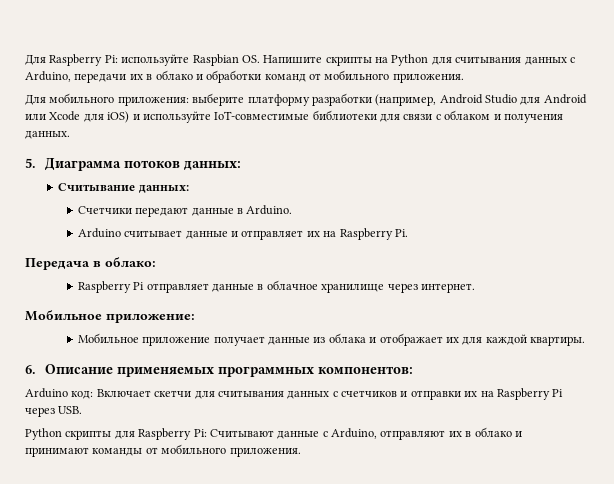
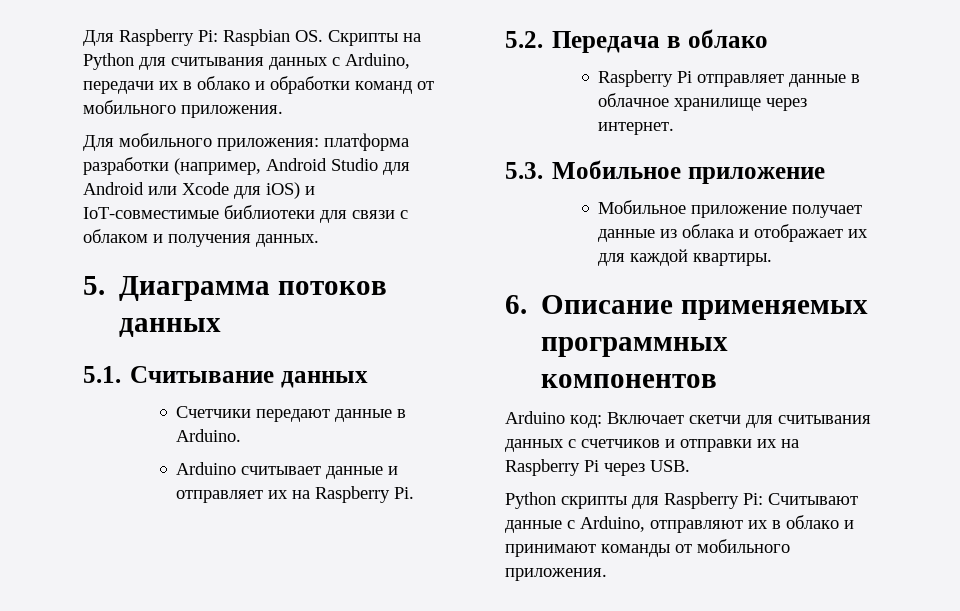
[121,54,190,66] используйте -> (218, 36) none
[263,55,372,66] Напишите скрипты -> [328,30,398,46] Скрипты
[192,93,310,106] выберите платформу -> [324,133,409,151] платформа
[142,111,211,123] используйте -> (315, 190) none
[183,161,241,171] [58,183,189,194] данных: // Считывание данных: -> [119,318,222,337] [83,366,368,388] данных // 5.1. Считывание данных
(408, 233) none -> [505,31,543,48] 5.2.
[105,257,156,267] облако: -> [687,29,768,48] облако
[25,310,195,323] Мобильное приложение: -> [505,160,825,184] 5.3. Мобильное приложение
[317,366,413,374] компонентов: -> [541,374,718,388] компонентов

